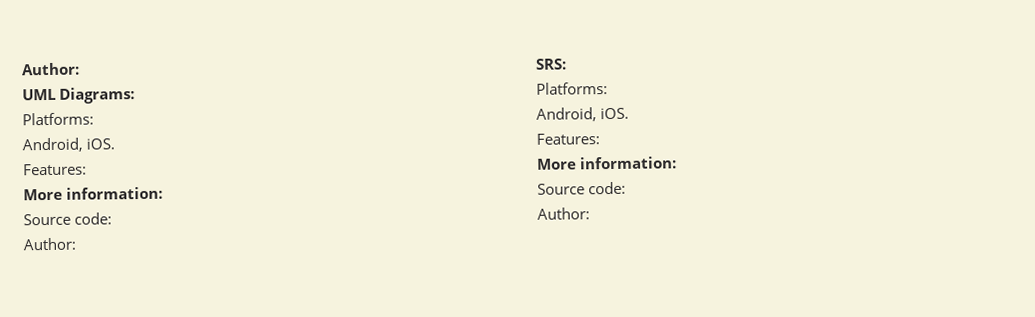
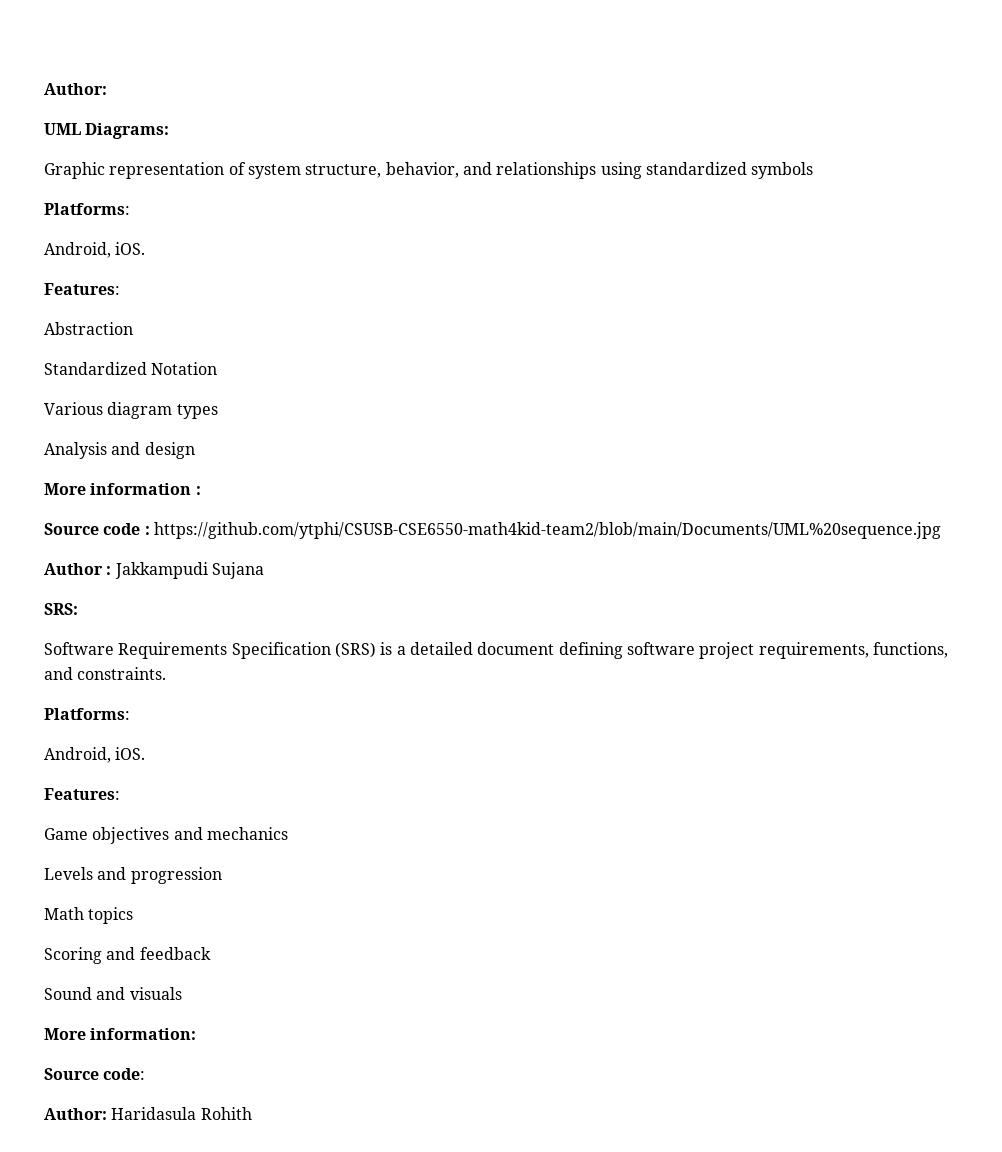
[22,112,94,126] [22,137,116,153] [23,163,87,176] [23,186,164,201] [23,212,113,226] [23,237,76,251] [535,58,567,70] [536,82,608,95] [536,107,630,122] [536,133,600,145] [537,156,678,170] [537,181,627,195] [537,207,590,220] Platforms: // Android, iOS. // Features: // More information: // Source code: // Author: // SRS: // Platforms: // Android, iOS. // Features: // More information: // Source code: // Author: -> [44,162,814,179] [44,203,130,215] [44,242,146,258] [44,283,120,295] [44,322,133,335] [44,362,218,375] [44,402,218,419] [44,442,195,459] [44,483,201,495] [44,522,941,539] [44,562,264,579] [44,603,78,615] [44,642,948,659] [44,667,167,680] [44,708,130,720] [44,747,146,763] [44,788,120,800] [44,827,288,844] [44,867,222,884] [44,907,134,924] [44,947,211,964] [44,987,182,1000] [44,1028,197,1040] [44,1068,146,1080] [44,1107,252,1120] Graphic representation of system structure, behavior, and relationships using standardized symbols // Platforms: // Android, iOS. // Features: // Abstraction // Standardized Notation // Various diagram types // Analysis and design // More information : // Source code : https://github.com/ytphi/CSUSB-CSE6550-math4kid-team2/blob/main/Documents/UML%20sequence.jpg // Author : Jakkampudi Sujana // SRS: // Software Requirements Specification (SRS) is a detailed document defining software project requirements, functions, and constraints. // Platforms: // Android, iOS. // Features: // Game objectives and mechanics // Levels and progression // Math topics // Scoring and feedback // Sound and visuals // More information: // Source code: // Author: Haridasula Rohith

